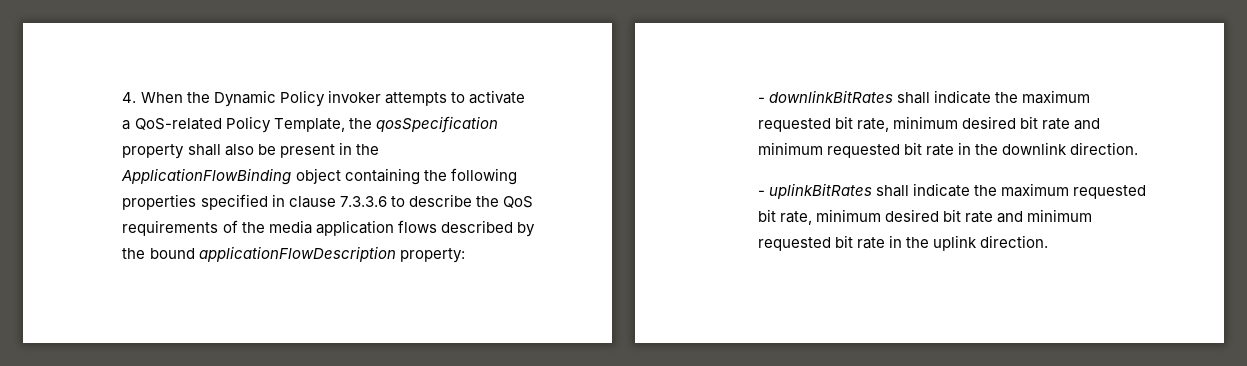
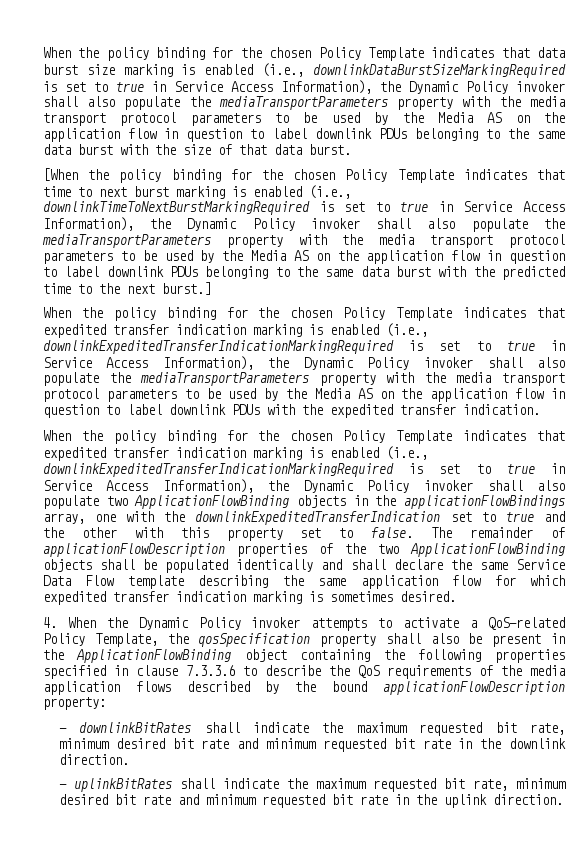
(122, 97) none -> [42,47,565,61] [42,63,566,78] [42,80,565,94] [42,96,565,110] [42,112,566,126] [42,128,565,142] [42,144,351,155] [42,168,566,183] [42,185,351,199] [42,201,566,215] [42,217,565,232] [41,234,565,248] [42,250,565,264] [42,266,565,280] [42,282,211,295] [42,307,565,321] [42,323,428,338] [42,340,565,354] [42,356,565,370] [42,372,565,386] [42,388,565,402] [42,404,540,418] [42,430,565,444] [42,446,428,461] [42,463,565,477] [42,479,565,493] [42,495,566,509] [42,511,565,525] [42,527,565,541] [42,543,565,557] [42,559,565,573] [42,575,566,589] [42,591,456,605] When the policy binding for the chosen Policy Template indicates that data burst size marking is enabled (i.e., downlinkDataBurstSizeMarkingRequired is set to true in Service Access Information), the Dynamic Policy invoker shall also populate the mediaTransportParameters property with the media transport protocol parameters to be used by the Media AS on the application flow in question to label downlink PDUs belonging to the same data burst with the size of that data burst. // [When the policy binding for the chosen Policy Template indicates that time to next burst marking is enabled (i.e., downlinkTimeToNextBurstMarkingRequired is set to true in Service Access Information), the Dynamic Policy invoker shall also populate the mediaTransportParameters property with the media transport protocol parameters to be used by the Media AS on the application flow in question to label downlink PDUs belonging to the same data burst with the predicted time to the next burst.] // When the policy binding for the chosen Policy Template indicates that expedited transfer indication marking is enabled (i.e., downlinkExpeditedTransferIndicationMarkingRequired is set to true in Service Access Information), the Dynamic Policy invoker shall also populate the mediaTransportParameters property with the media transport protocol parameters to be used by the Media AS on the application flow in question to label downlink PDUs with the expedited transfer indication. // When the policy binding for the chosen Policy Template indicates that expedited transfer indication marking is enabled (i.e., downlinkExpeditedTransferIndicationMarkingRequired is set to true in Service Access Information), the Dynamic Policy invoker shall also populate two ApplicationFlowBinding objects in the applicationFlowBindings array, one with the downlinkExpeditedTransferIndication set to true and the other with this property set to false. The remainder of applicationFlowDescription properties of the two ApplicationFlowBinding objects shall be populated identically and shall declare the same Service Data Flow template describing the same application flow for which expedited transfer indication marking is sometimes desired. //

